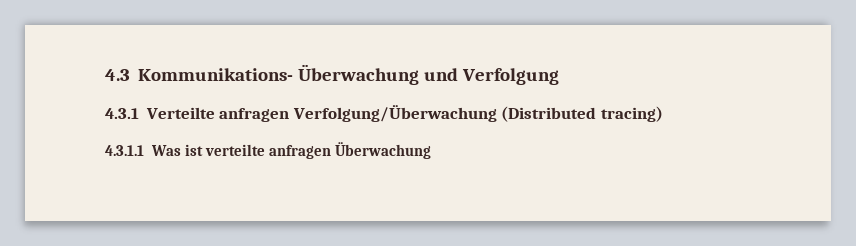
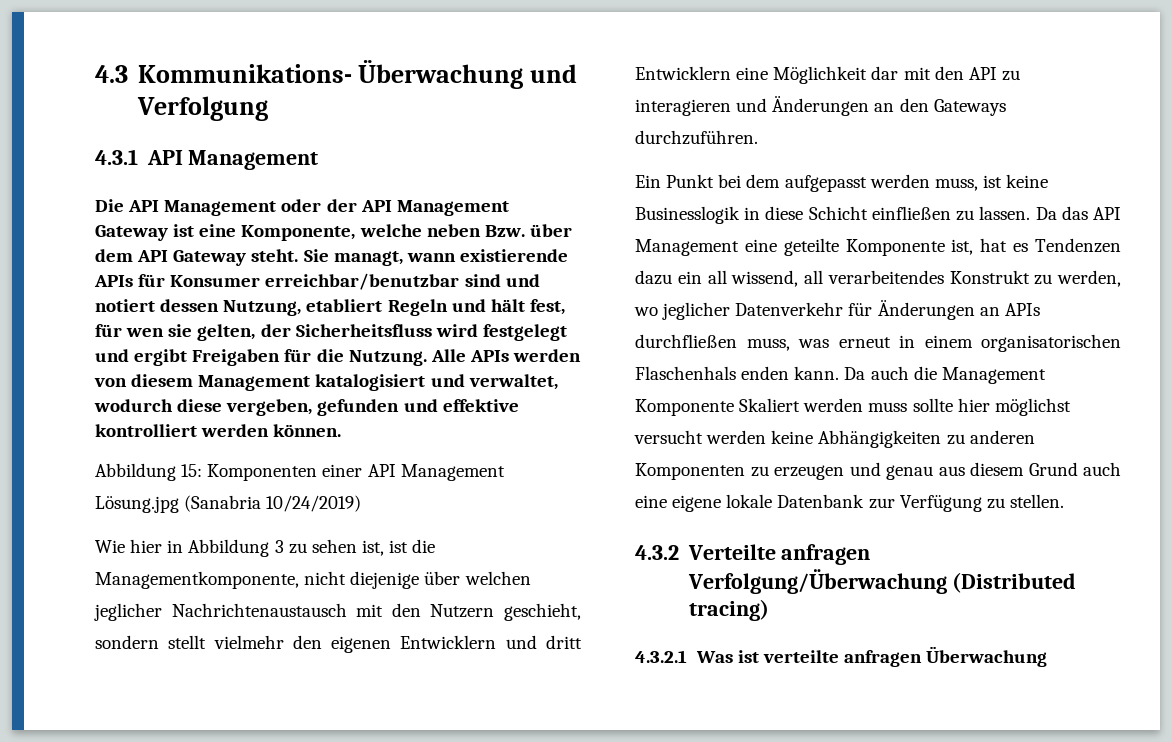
(139, 113) none -> [146,150,319,170] [95,199,509,216] [95,224,572,241] [95,249,568,266] [94,273,540,290] [95,299,565,316] [95,324,567,341] [95,349,582,366] [94,374,558,391] [94,399,519,416] [95,424,342,437] [95,463,505,481] [95,495,362,513] [95,539,436,557] [95,571,531,589] [94,603,582,621] [95,635,582,653] [635,66,1020,84] [635,96,1006,116] [635,130,758,145] [635,174,1049,192] [635,206,1121,224] [635,238,1121,256] [635,270,1121,287] [634,300,1040,320] [635,334,1121,352] [635,366,1046,384] [635,398,1071,416] [634,430,1035,448] [635,462,1121,480] [635,494,1064,512] [635,545,679,560] API Management // Die API Management oder der API Management Gateway ist eine Komponente, welche neben Bzw. über dem API Gateway steht. Sie managt, wann existierende APIs für Konsumer erreichbar/benutzbar sind und notiert dessen Nutzung, etabliert Regeln und hält fest, für wen sie gelten, der Sicherheitsfluss wird festgelegt und ergibt Freigaben für die Nutzung. Alle APIs werden von diesem Management katalogisiert und verwaltet, wodurch diese vergeben, gefunden und effektive kontrolliert werden können. // Abbildung 15: Komponenten einer API Management Lösung.jpg (Sanabria 10/24/2019) // Wie hier in Abbildung 3 zu sehen ist, ist die Managementkomponente, nicht diejenige über welchen jeglicher Nachrichtenaustausch mit den Nutzern geschieht, sondern stellt vielmehr den eigenen Entwicklern und dritt Entwicklern eine Möglichkeit dar mit den API zu interagieren und Änderungen an den Gateways durchzuführen. // Ein Punkt bei dem aufgepasst werden muss, ist keine Businesslogik in diese Schicht einfließen zu lassen. Da das API Management eine geteilte Komponente ist, hat es Tendenzen dazu ein all wissend, all verarbeitendes Konstrukt zu werden, wo jeglicher Datenverkehr für Änderungen an APIs durchfließen muss, was erneut in einem organisatorischen Flaschenhals enden kann. Da auch die Management Komponente Skaliert werden muss sollte hier möglichst versucht werden keine Abhängigkeiten zu anderen Komponenten zu erzeugen und genau aus diesem Grund auch eine eigene lokale Datenbank zur Verfügung zu stellen. // 4.3.2
[105,145,144,156] 4.3.1.1 -> [635,650,687,663] 4.3.2.1

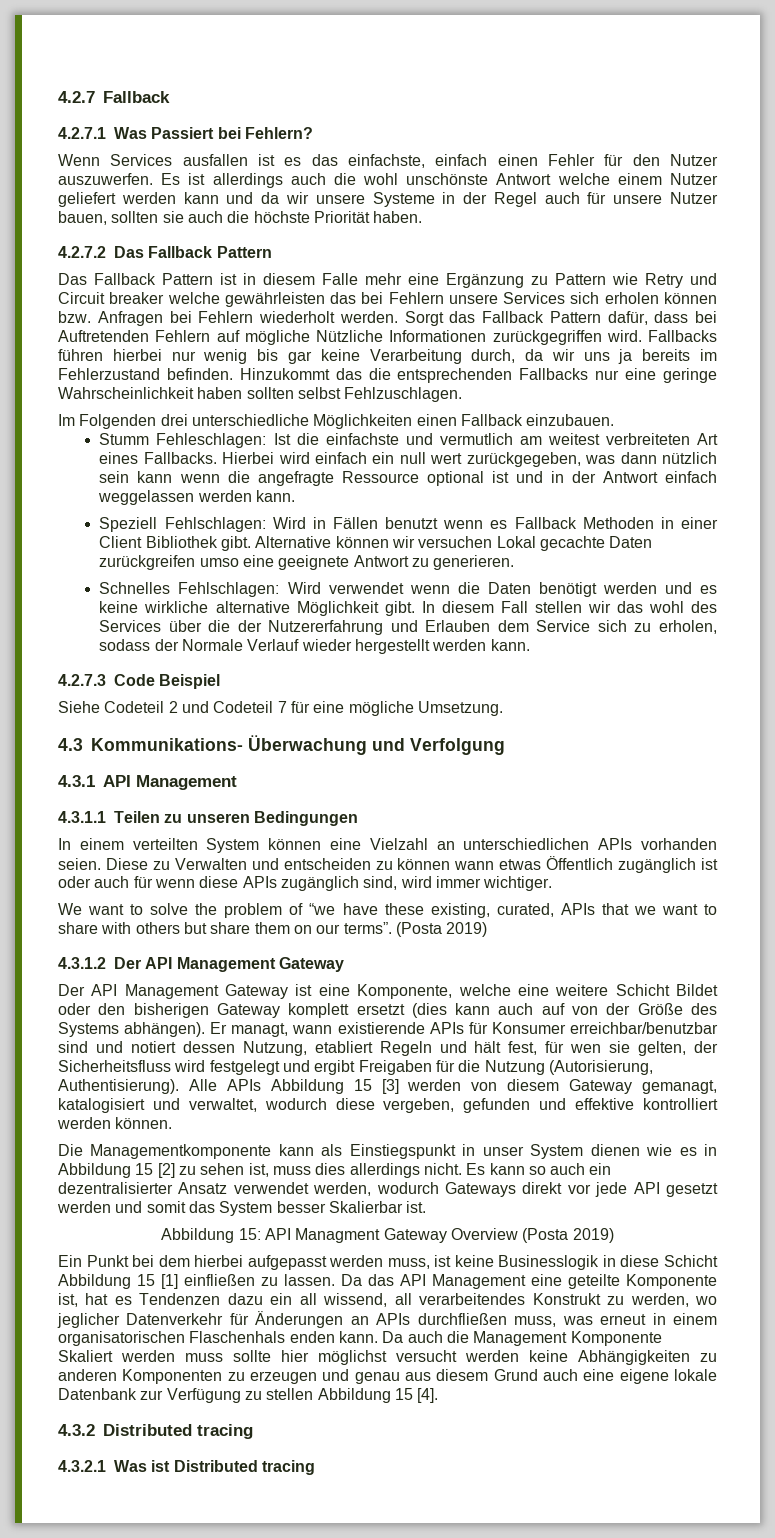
(95, 74) none -> [58,91,170,103] [58,127,313,139] [58,154,719,168] [58,173,718,188] [58,192,719,207] [58,211,423,225] [58,246,272,258] [58,273,717,288] [58,292,717,307] [58,311,717,326] [58,330,717,345] [58,349,718,364] [58,368,718,383] [58,387,463,402] [58,414,615,429] [99,433,719,448] [99,452,717,467] [99,471,717,486] [98,490,296,505] [99,517,718,532] [99,536,653,551] [99,555,515,570] [99,582,718,597] [99,601,717,616] [99,620,718,635] [99,639,530,654] [58,674,221,689] [58,701,503,716] 4.2.7 Fallback // 4.2.7.1 Was Passiert bei Fehlern? // Wenn Services ausfallen ist es das einfachste, einfach einen Fehler für den Nutzer auszuwerfen. Es ist allerdings auch die wohl unschönste Antwort welche einem Nutzer geliefert werden kann und da wir unsere Systeme in der Regel auch für unsere Nutzer bauen, sollten sie auch die höchste Priorität haben. // 4.2.7.2 Das Fallback Pattern // Das Fallback Pattern ist in diesem Falle mehr eine Ergänzung zu Pattern wie Retry und Circuit breaker welche gewährleisten das bei Fehlern unsere Services sich erholen können bzw. Anfragen bei Fehlern wiederholt werden. Sorgt das Fallback Pattern dafür, dass bei Auftretenden Fehlern auf mögliche Nützliche Informationen zurückgegriffen wird. Fallbacks führen hierbei nur wenig bis gar keine Verarbeitung durch, da wir uns ja bereits im Fehlerzustand befinden. Hinzukommt das die entsprechenden Fallbacks nur eine geringe Wahrscheinlichkeit haben sollten selbst Fehlzuschlagen. // Im Folgenden drei unterschiedliche Möglichkeiten einen Fallback einzubauen. // Stumm Fehleschlagen: Ist die einfachste und vermutlich am weitest verbreiteten Art eines Fallbacks. Hierbei wird einfach ein null wert zurückgegeben, was dann nützlich sein kann wenn die angefragte Ressource optional ist und in der Antwort einfach weggelassen werden kann. // Speziell Fehlschlagen: Wird in Fällen benutzt wenn es Fallback Methoden in einer Client Bibliothek gibt. Alternative können wir versuchen Lokal gecachte Daten zurückgreifen umso eine geeignete Antwort zu generieren. // Schnelles Fehlschlagen: Wird verwendet wenn die Daten benötigt werden und es keine wirkliche alternative Möglichkeit gibt. In diesem Fall stellen wir das wohl des Services über die der Nutzererfahrung und Erlauben dem Service sich zu erholen, sodass der Normale Verlauf wieder hergestellt werden kann. // 4.2.7.3 Code Beispiel // Siehe Codeteil 2 und Codeteil 7 für eine mögliche Umsetzung. //
[95,199,357,216] Die API Management oder der -> [58,811,358,826] [58,838,717,853] [58,856,718,873] [58,876,553,891] [58,903,717,918] [58,922,488,937] [58,957,344,972] [58,984,85,996] 4.3.1.1 Teilen zu unseren Bedingungen // In einem verteilten System können eine Vielzahl an unterschiedlichen APIs vorhanden seien. Diese zu Verwalten und entscheiden zu können wann etwas Öffentlich zugänglich ist oder auch für wenn diese APIs zugänglich sind, wird immer wichtiger. // We want to solve the problem of “we have these existing, curated, APIs that we want to share with others but share them on our terms”. (Posta 2019) // 4.3.1.2 Der API Management Gateway // Der
[426,224,572,237] [95,249,329,266] neben Bzw. über dem API Gateway steht. Sie -> [517,984,719,996] [58,1003,717,1018] [58,1022,228,1037] eine weitere Schicht Bildet oder den bisherigen Gateway komplett ersetzt (dies kann auch auf von der Größe des Systems abhängen). Er
[348,349,509,366] Nutzung. Alle APIs -> [484,1060,653,1075] [58,1079,399,1094] Nutzung (Autorisierung, Authentisierung). Alle APIs Abbildung 15 [3]
[198,375,311,391] Management -> [569,1079,718,1094] Gateway gemanagt,
[95,463,505,481] [95,495,362,513] [95,539,436,557] [95,571,531,589] [94,603,582,621] [95,635,582,653] [635,66,1020,84] [635,96,1006,116] [635,130,758,145] Abbildung 15: Komponenten einer API Management Lösung.jpg (Sanabria 10/24/2019) // Wie hier in Abbildung 3 zu sehen ist, ist die Managementkomponente, nicht diejenige über welchen jeglicher Nachrichtenaustausch mit den Nutzern geschieht, sondern stellt vielmehr den eigenen Entwicklern und dritt Entwicklern eine Möglichkeit dar mit den API zu interagieren und Änderungen an den Gateways durchzuführen. -> [58,1144,718,1159] [58,1163,612,1178] [58,1182,719,1197] [57,1201,427,1216] [161,1228,614,1243] Die Managementkomponente kann als Einstiegspunkt in unser System dienen wie es in Abbildung 15 [2] zu sehen ist, muss dies allerdings nicht. Es kann so auch ein dezentralisierter Ansatz verwendet werden, wodurch Gateways direkt vor jede API gesetzt werden und somit das System besser Skalierbar ist. // Abbildung 15: API Managment Gateway Overview (Posta 2019)
(781, 181) none -> [194,1255,244,1267] hierbei
(868, 213) none -> [58,1274,178,1289] Abbildung 15 [1]
[1009,494,1064,508] [635,544,871,565] [687,569,1077,594] [688,599,769,621] stellen. // 4.3.2 Verteilte anfragen Verfolgung/Überwachung (Distributed tracing) -> [266,1388,439,1403] [58,1424,253,1439] stellen Abbildung 15 [4]. // 4.3.2 Distributed tracing
[762,646,1048,667] verteilte anfragen Überwachung -> [173,1460,315,1475] Distributed tracing

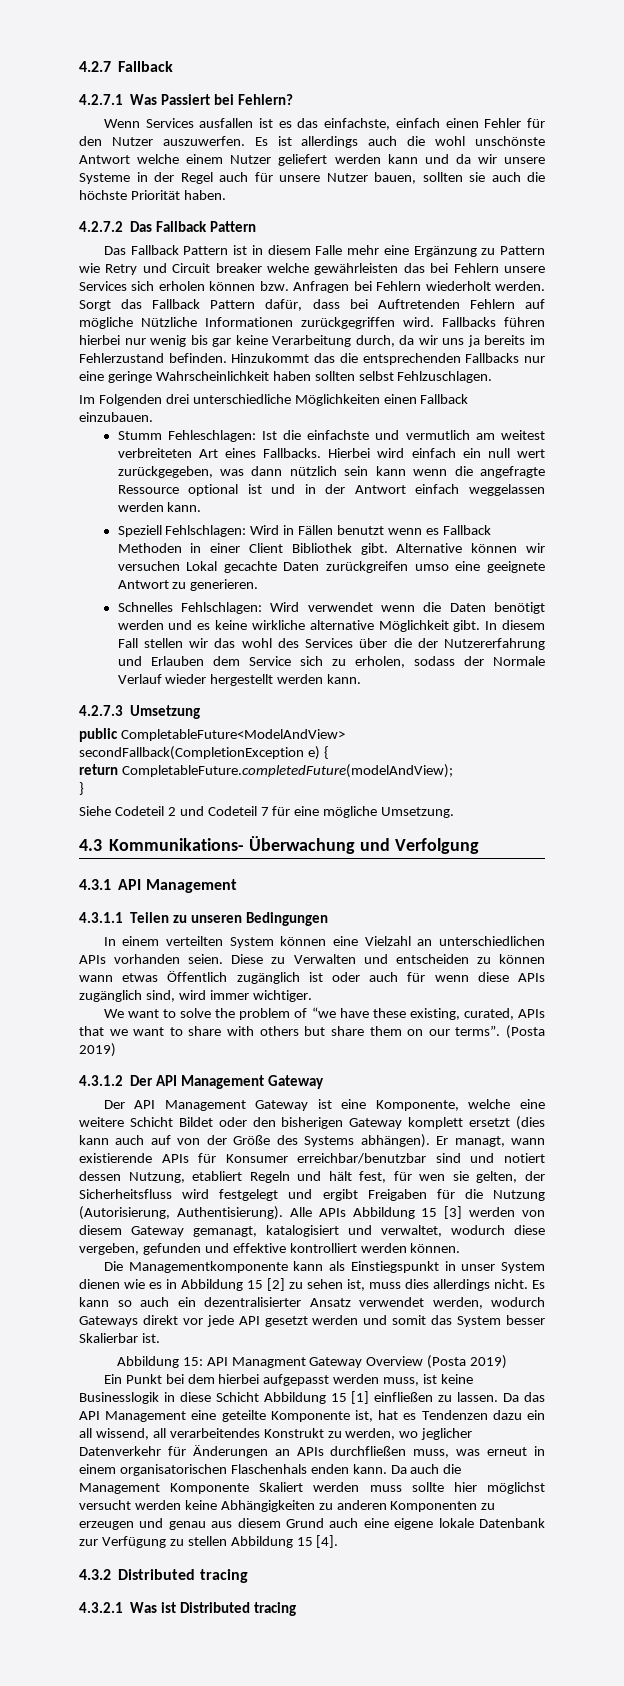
[114,674,221,689] Code Beispiel -> [130,705,201,719] [79,728,345,742] [79,746,329,760] [79,764,453,778] [79,782,84,795] Umsetzung // public CompletableFuture<ModelAndView> secondFallback(CompletionException e) { // return CompletableFuture.completedFuture(modelAndView); // }

